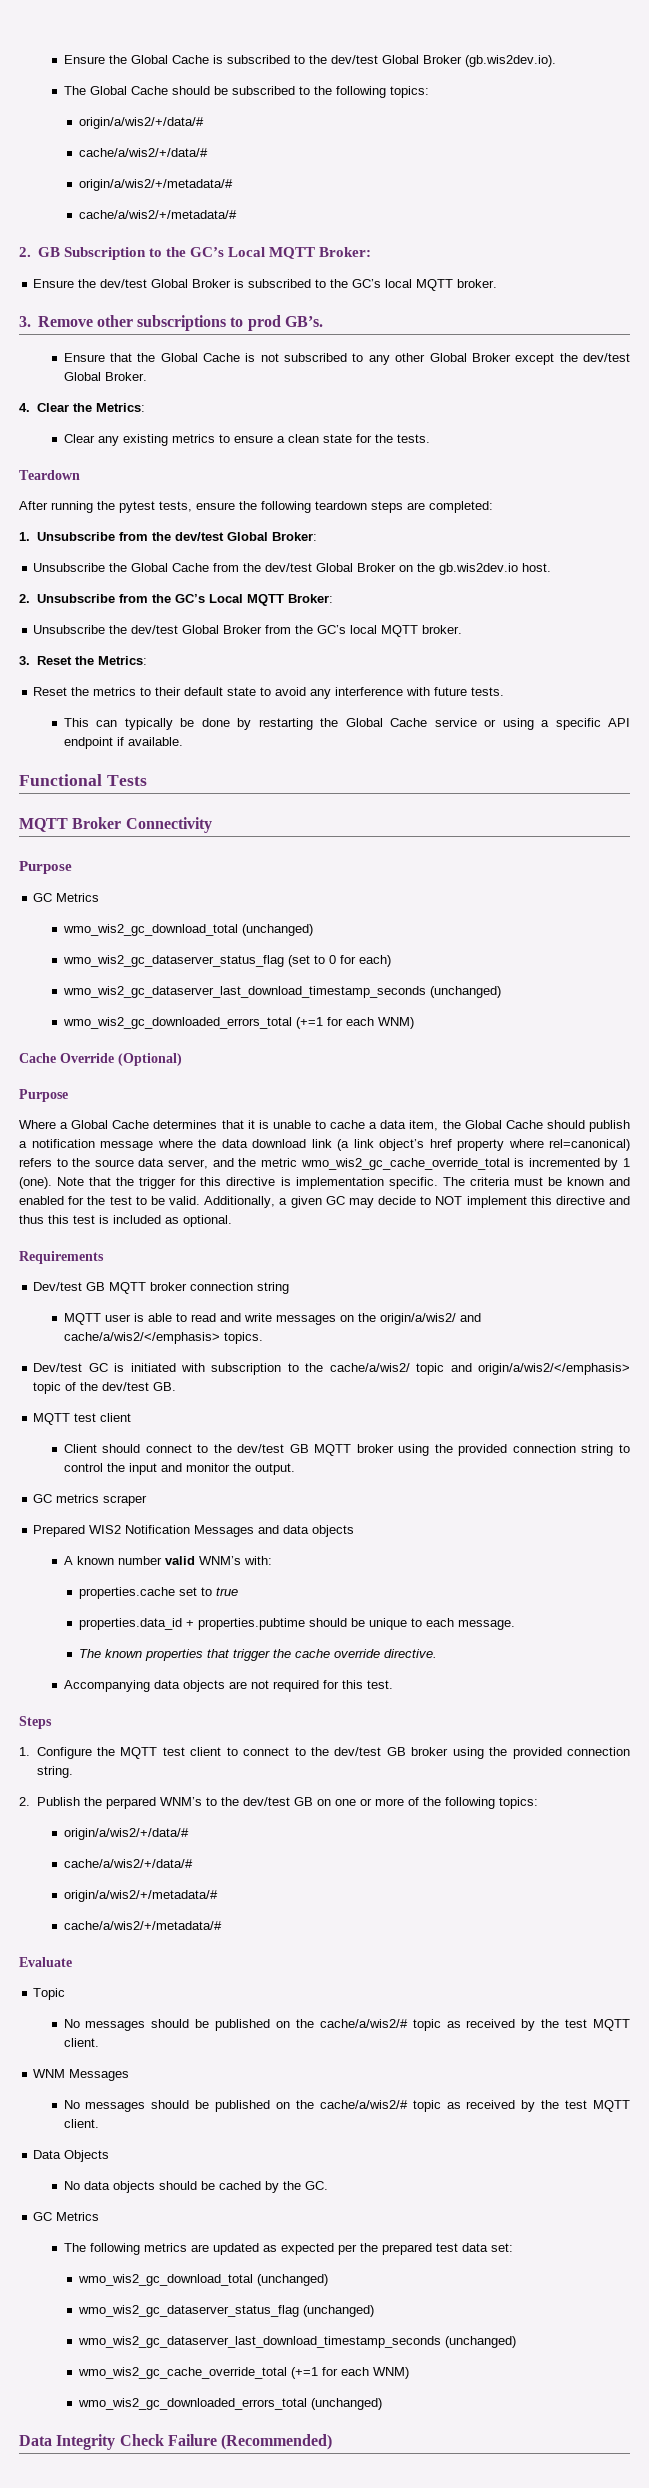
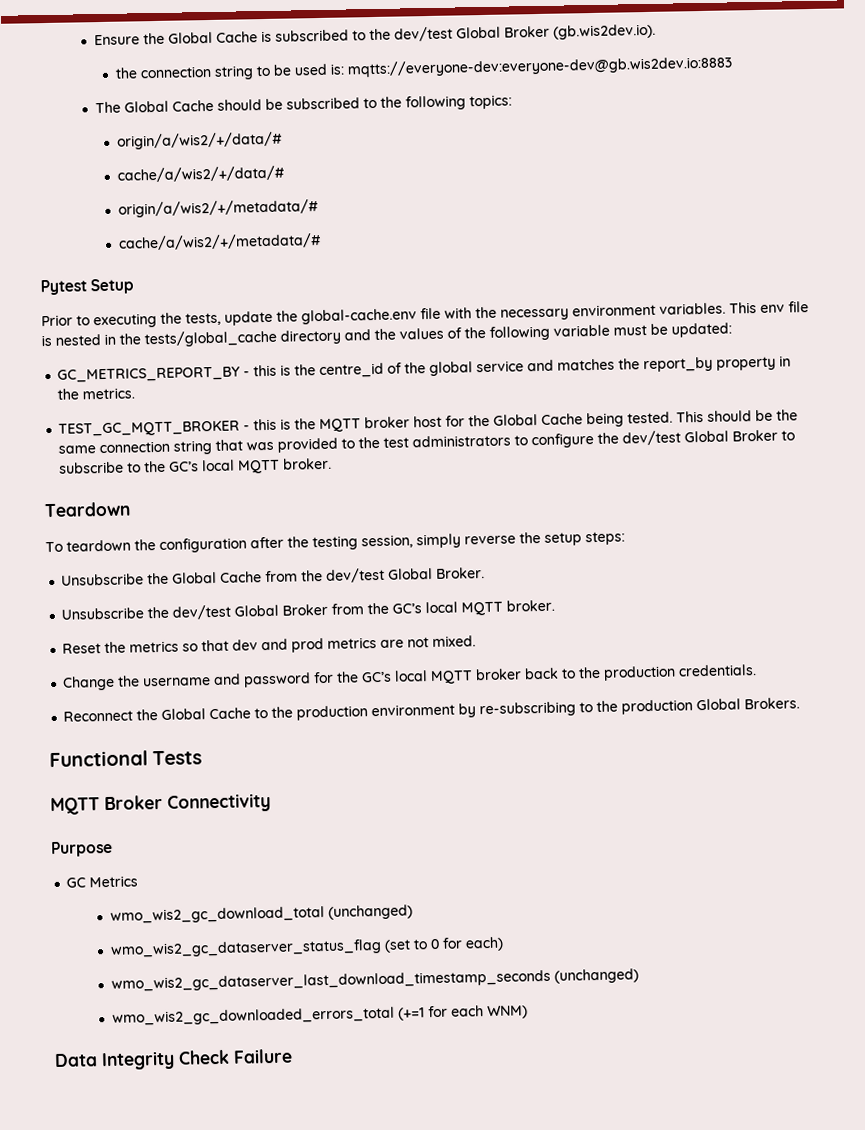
(556, 61) none -> [114,55,732,80] // the connection string to be used is: mqtts://everyone-dev:everyone-dev@gb.wis2dev.io:8883
[19,247,371,260] [33,279,312,288] 2. GB Subscription to the GC’s Local MQTT Broker: // Ensure the dev/test Global Broker is subscribed -> [40,278,135,296] [41,301,809,329] [41,322,732,348] [57,355,792,383] [57,387,136,400] [58,409,799,437] [58,429,796,455] [59,461,125,474] Pytest Setup // Prior to executing the tests, update the global-cache.env file with the necessary environment variables. This env file is nested in the tests/global_cache directory and the values of the following variable must be updated: // GC_METRICS_REPORT_BY - this is the centre_id of the global service and matches the report_by property in the metrics. // TEST_GC_MQTT_BROKER - this is the MQTT broker host for the Global Cache being tested. This should be the same connection string that was provided to the test administrators to configure the dev/test Global Broker to subscribe
[19,315,324,331] [63,353,630,365] [63,372,147,381] [19,403,145,412] [63,434,430,446] [19,470,80,480] [19,501,493,513] [19,532,317,541] 3. Remove other subscriptions to prod GB’s. // Ensure that the Global Cache is not subscribed to any other Global Broker except the dev/test Global Broker. // 4. Clear the Metrics: // Clear any existing metrics to ensure a clean state for the tests. // Teardown // After running the pytest tests, ensure the following teardown steps are completed: // 1. Unsubscribe from the dev/test Global Broker: -> [44,501,131,518] [45,531,625,553] Teardown // To teardown the configuration after the testing session, simply reverse the setup steps:
[357,563,552,575] [19,594,333,606] Broker on the gb.wis2dev.io host. // 2. Unsubscribe from the GC’s Local MQTT Broker: -> [436,567,486,579] Broker.
[19,656,147,665] // 3. Reset the Metrics: -> (556, 605) none
[140,687,505,699] [63,718,631,730] [63,737,183,749] to their default state to avoid any interference with future tests. // This can typically be done by restarting the Global Cache service or using a specific API endpoint if available. -> [182,635,477,653] [62,664,758,691] [63,697,801,722] so that dev and prod metrics are not mixed. // Change the username and password for the GC’s local MQTT broker back to the production credentials. // Reconnect the Global Cache to the production environment by re-subscribing to the production Global Brokers.
[19,1053,182,1066] [19,1089,68,1102] [19,1120,630,1132] [19,1139,630,1151] [19,1158,631,1170] [19,1177,630,1189] [19,1196,630,1208] [19,1215,232,1227] [19,1251,104,1264] [33,1282,290,1294] [63,1313,481,1325] [63,1332,263,1344] [33,1363,631,1375] [33,1382,177,1394] [33,1413,132,1425] [63,1444,630,1456] [63,1463,295,1475] [33,1494,148,1506] [33,1525,355,1537] [63,1556,272,1565] [78,1587,238,1599] [78,1618,515,1630] [78,1649,437,1661] [63,1680,393,1692] [19,1716,52,1729] [19,1747,630,1759] [36,1766,73,1778] [19,1797,538,1809] [63,1828,189,1840] [63,1859,193,1868] [63,1890,218,1902] [63,1921,222,1930] [19,1957,72,1967] [33,1988,66,2000] [63,2019,631,2031] [63,2038,99,2047] [33,2069,130,2081] [63,2100,631,2112] [63,2119,99,2128] [33,2150,110,2162] [63,2181,328,2193] [33,2212,100,2221] [63,2243,513,2255] [77,2274,328,2286] [77,2305,374,2317] [77,2336,516,2348] [77,2367,409,2379] [77,2398,382,2410] // Cache Override (Optional) // Purpose // Where a Global Cache determines that it is unable to cache a data item, the Global Cache should publish a notification message where the data download link (a link object’s href property where rel=canonical) refers to the source data server, and the metric wmo_wis2_gc_cache_override_total is incremented by 1 (one). Note that the trigger for this directive is implementation specific. The criteria must be known and enabled for the test to be valid. Additionally, a given GC may decide to NOT implement this directive and thus this test is included as optional. // Requirements // Dev/test GB MQTT broker connection string // MQTT user is able to read and write messages on the origin/a/wis2/ and cache/a/wis2/</emphasis> topics. // Dev/test GC is initiated with subscription to the cache/a/wis2/ topic and origin/a/wis2/</emphasis> topic of the dev/test GB. // MQTT test client // Client should connect to the dev/test GB MQTT broker using the provided connection string to control the input and monitor the output. // GC metrics scraper // Prepared WIS2 Notification Messages and data objects // A known number valid WNM’s with: // properties.cache set to true // properties.data_id + properties.pubtime should be unique to each message. // The known properties that trigger the cache override directive. // Accompanying data objects are not required for this test. // Steps // 1. Configure the MQTT test client to connect to the dev/test GB broker using the provided connection string. // 2. Publish the perpared WNM’s to the dev/test GB on one or more of the following topics: // origin/a/wis2/+/data/# // cache/a/wis2/+/data/# // origin/a/wis2/+/metadata/# // cache/a/wis2/+/metadata/# // Evaluate // Topic // No messages should be published on the cache/a/wis2/# topic as received by the test MQTT client. // WNM Messages // No messages should be published on the cache/a/wis2/# topic as received by the test MQTT client. // Data Objects // No data objects should be cached by the GC. // GC Metrics // The following metrics are updated as expected per the prepared test data set: // wmo_wis2_gc_download_total (unchanged) // wmo_wis2_gc_dataserver_status_flag (unchanged) // wmo_wis2_gc_dataserver_last_download_timestamp_seconds (unchanged) // wmo_wis2_gc_cache_override_total (+=1 for each WNM) // wmo_wis2_gc_downloaded_errors_total (unchanged) -> (528, 1012) none
[221,2434,333,2450] (Recommended) -> (293, 1056) none

